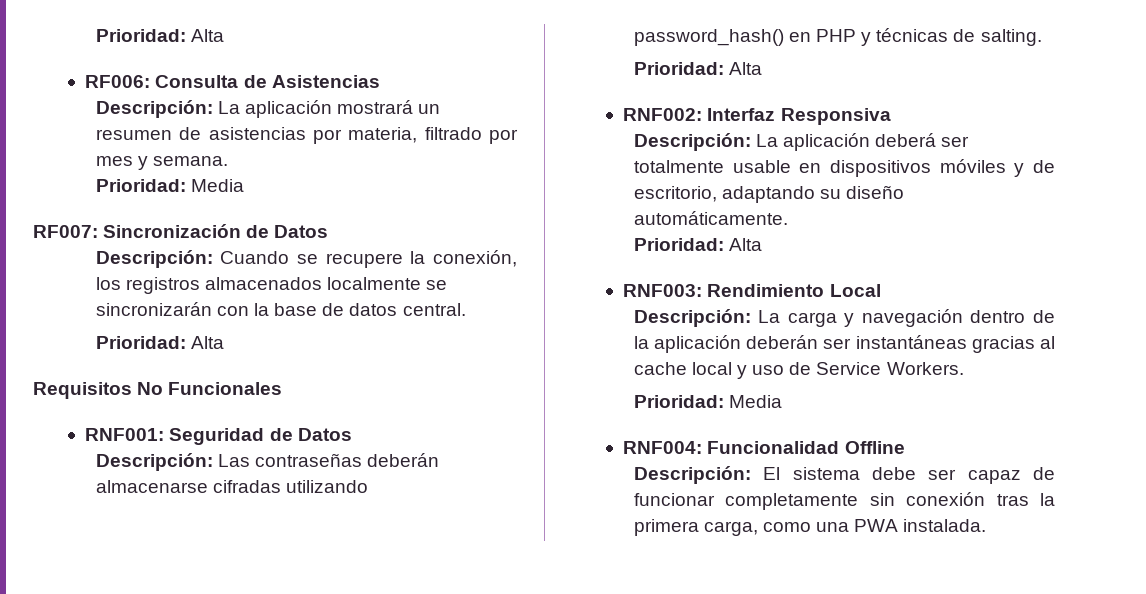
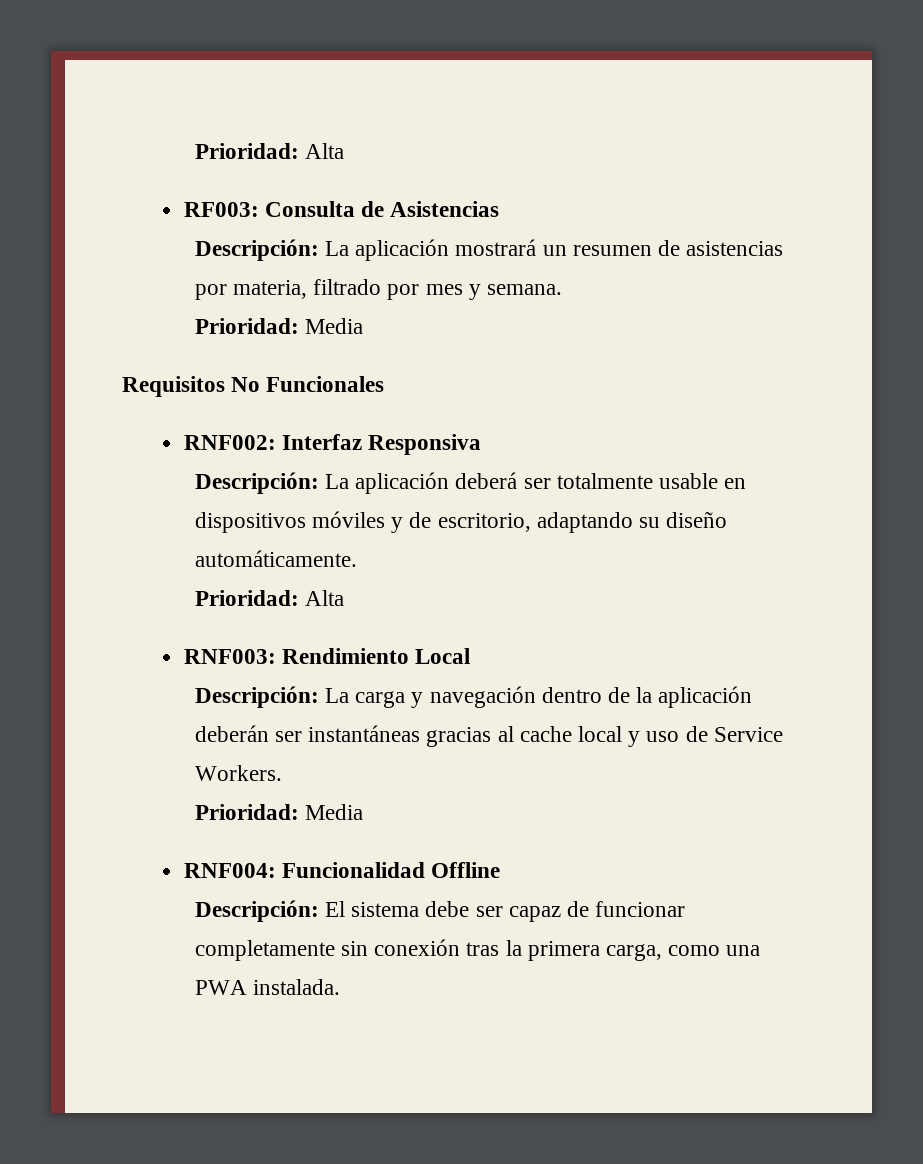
[95,29,224,42] [85,75,151,88] Prioridad: Alta // RF006: -> [194,143,344,159] [183,202,259,217] Prioridad: Alta // RF003:
[33,224,329,238] [95,250,517,268] [95,277,448,294] [95,302,466,316] [95,336,224,349] [33,382,283,399] [85,428,352,445] [95,453,440,471] [95,480,369,493] [633,28,1042,46] [633,62,762,75] RF007: Sincronización de Datos // Descripción: Cuando se recupere la conexión, los registros almacenados localmente se sincronizarán con la base de datos central. // Prioridad: Alta // Requisitos No Funcionales // RNF001: Seguridad de Datos // Descripción: Las contraseñas deberán almacenarse cifradas utilizando password_hash() en PHP y técnicas de salting. // Prioridad: Alta -> [122,376,385,397] Requisitos No Funcionales

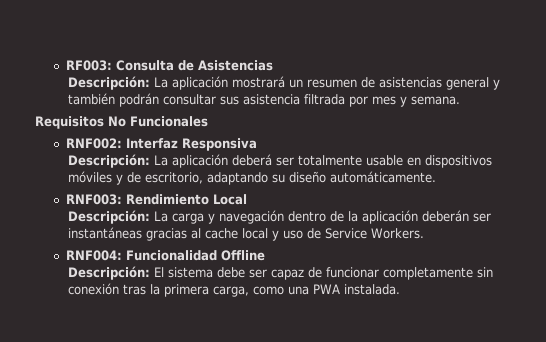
[194,143,344,159] Prioridad: Alta // -> (65, 65) none
[194,279,382,300] por materia, filtrado -> [445,77,500,90] [67,93,345,107] general y también podrán consultar sus asistencia filtrada
[194,318,363,334] // Prioridad: Media -> (460, 100) none
[194,590,344,606] // Prioridad: Alta -> (436, 177) none
[194,804,363,820] // Prioridad: Media -> (424, 233) none

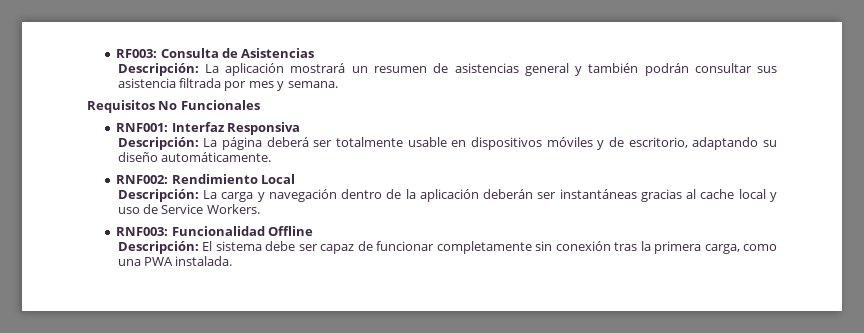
[65,138,122,149] RNF002: -> [116,123,169,132] RNF001:
[171,154,228,168] aplicación -> [222,137,263,150] página
[65,194,122,205] RNF003: -> [116,175,169,184] RNF002:
[65,250,122,261] RNF004: -> [116,227,169,236] RNF003:

